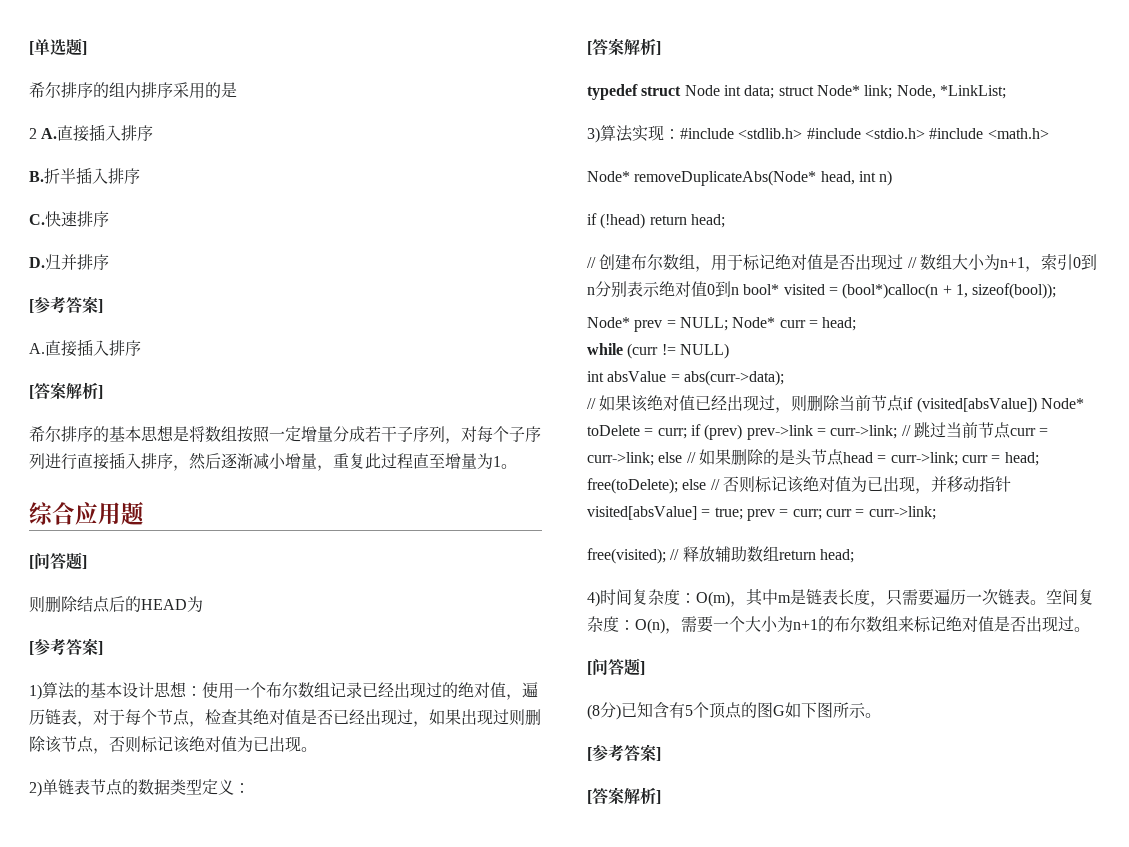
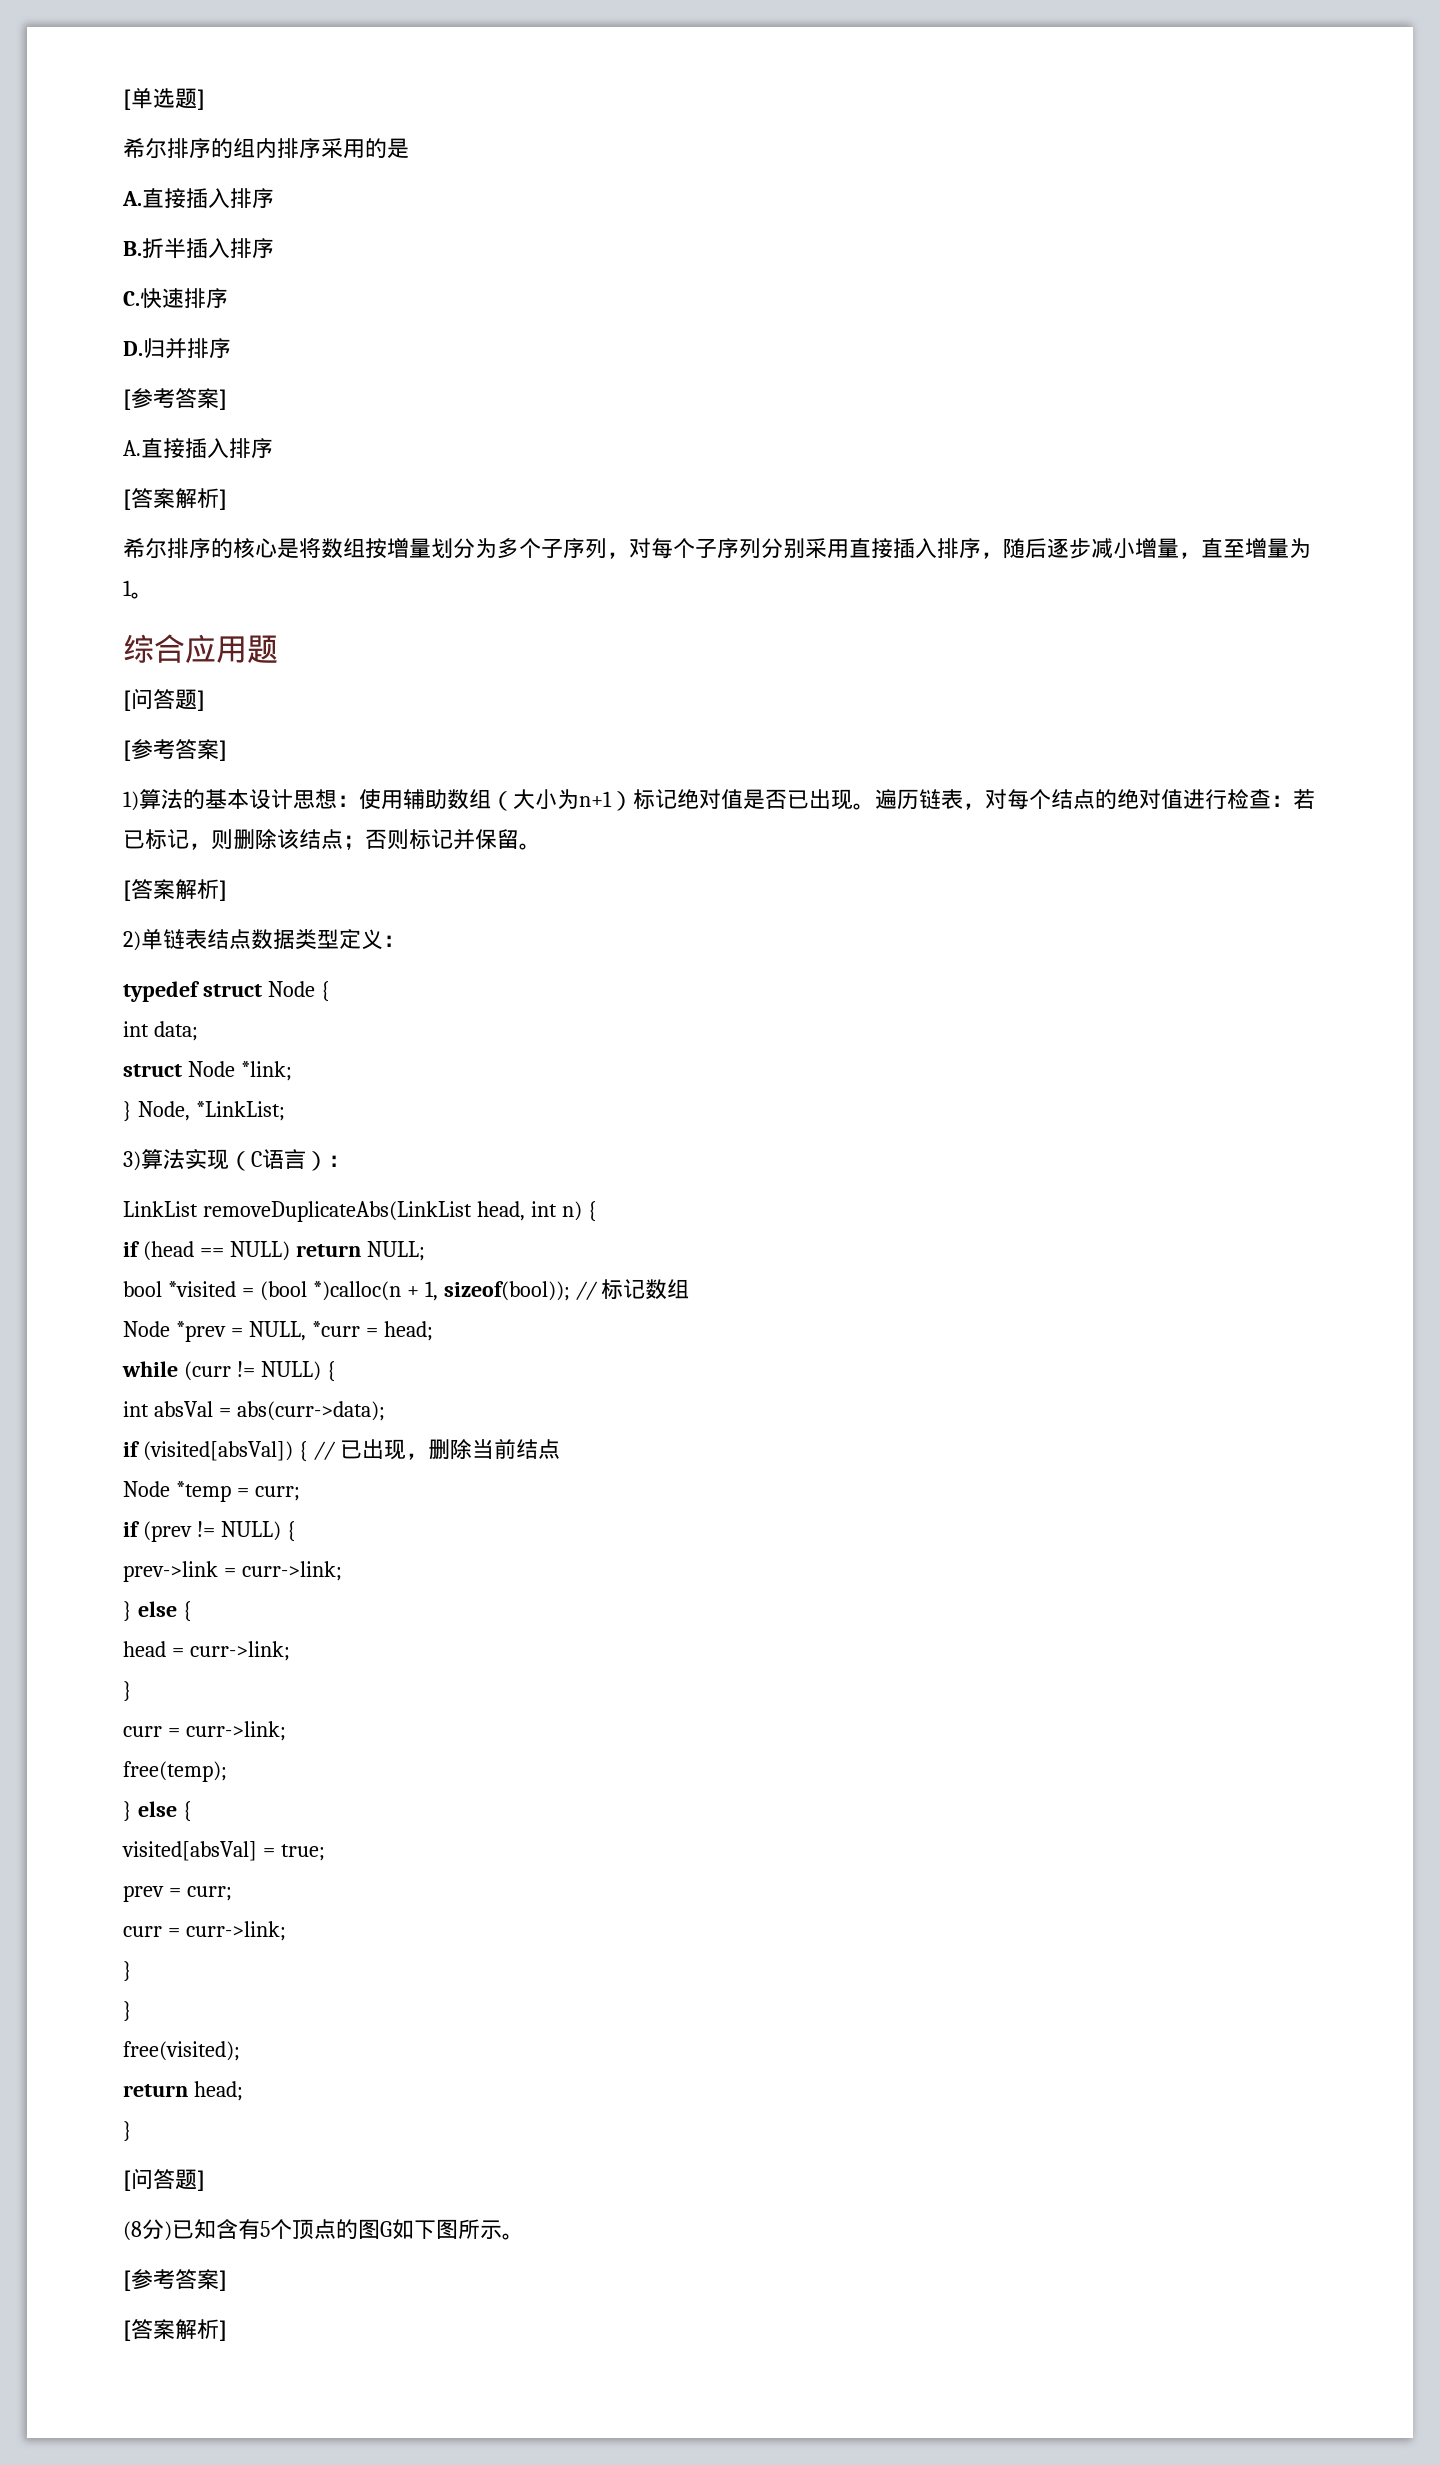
[29,128,37,139] 2 -> (409, 148) none
[109,425,174,442] 基本思想 -> [233,538,277,558] 核心
[253,426,397,443] 照一定增量分成若干 -> [387,538,541,559] 增量划分为多个
[45,453,77,470] 进行 -> [761,538,849,559] 分别采用
[189,453,253,470] 然后逐渐 -> [1003,538,1091,559] 随后逐步
[333,453,413,469] 重复此过程 -> (1201, 555) none
[29,596,203,613] // 则删除结点后的HEAD为 -> (205, 700) none
[234,682,538,700] [29,709,509,727] 一个布尔数组记录已经出现过的绝对值，遍历链表，对于每个节点，检查其绝对值是否已经出现过，如果出现过 -> [403,788,1315,811] [123,829,211,850] 辅助数组（大小为n+1）标记绝对值是否已出现。遍历链表，对每个结点的绝对值进行检查：若已标记，
[61,736,317,754] 节点，否则标记该绝对值为已出现。 -> [299,829,541,850] [123,879,227,901] 结点；否则标记并保留。 // [答案解析]
[90,779,138,796] 节点的 -> [207,929,251,949] 结点
[587,38,661,55] // [答案解析] -> (405, 941) none
(720, 90) none -> [320,981,330,1002] { //
[778,85,893,99] struct Node* link; -> [123,1061,292,1081] [123,1101,132,1122] // struct Node *link; // }
[664,128,1049,139] [587,170,817,186] ：#include <stdlib.h> #include <stdio.h> #include <math.h> // Node* removeDuplicateAbs(Node* -> [229,1149,350,1171] [123,1201,472,1222] （C语言）： // LinkList removeDuplicateAbs(LinkList
[587,213,725,229] [587,253,1097,272] [587,281,1057,299] [587,317,806,332] // if (!head) return head; // // 创建布尔数组，用于标记绝对值是否出现过 // 数组大小为n+1，索引0到n分别表示绝对值0到n bool* visited = (bool*)calloc(n + 1, sizeof(bool)); // Node* prev = NULL; Node* curr -> [587,1201,597,1222] [123,1241,425,1261] [123,1279,690,1301] [123,1321,360,1342] { // if (head == NULL) return NULL; // bool *visited = (bool *)calloc(n + 1, sizeof(bool)); // 标记数组 // Node *prev = NULL, *curr
[587,371,667,382] // int absValue -> [326,1361,336,1382] [123,1401,213,1417] { // int absVal
[587,395,808,413] // 如果该绝对值已经出现过，则 -> [123,1439,428,1462] if (visited[absVal]) { // 已出现，
[871,395,1084,413] [587,422,1049,440] [587,449,1039,466] [587,476,1011,494] [587,506,936,521] [587,546,854,564] [587,589,1094,607] [587,616,1090,634] 节点if (visited[absValue]) Node* toDelete = curr; if (prev) prev->link = curr->link; // 跳过当前节点curr = curr->link; else // 如果删除的是头节点head = curr->link; curr = head; free(toDelete); else // 否则标记该绝对值为已出现，并移动指针visited[absValue] = true; prev = curr; curr = curr->link; // free(visited); // 释放辅助数组return head; // 4)时间复杂度：O(m)，其中m是链表长度，只需要遍历一次链表。空间复杂度：O(n)，需要一个大小为n+1的布尔数组来标记绝对值是否出现过。 -> [515,1439,560,1459] [123,1481,300,1502] [123,1521,296,1542] [123,1561,342,1582] [123,1601,192,1622] [123,1641,290,1661] [123,1681,132,1702] [123,1721,286,1741] [123,1761,227,1782] [123,1801,192,1822] [122,1841,325,1861] [123,1885,232,1902] [123,1921,286,1941] [123,1961,132,1982] [123,2001,132,2022] [123,2041,240,2061] [123,2081,243,2101] [123,2121,132,2142] 结点 // Node *temp = curr; // if (prev != NULL) { // prev->link = curr->link; // } else { // head = curr->link; // } // curr = curr->link; // free(temp); // } else { // visited[absVal] = true; // prev = curr; // curr = curr->link; // } // } // free(visited); // return head; // }

